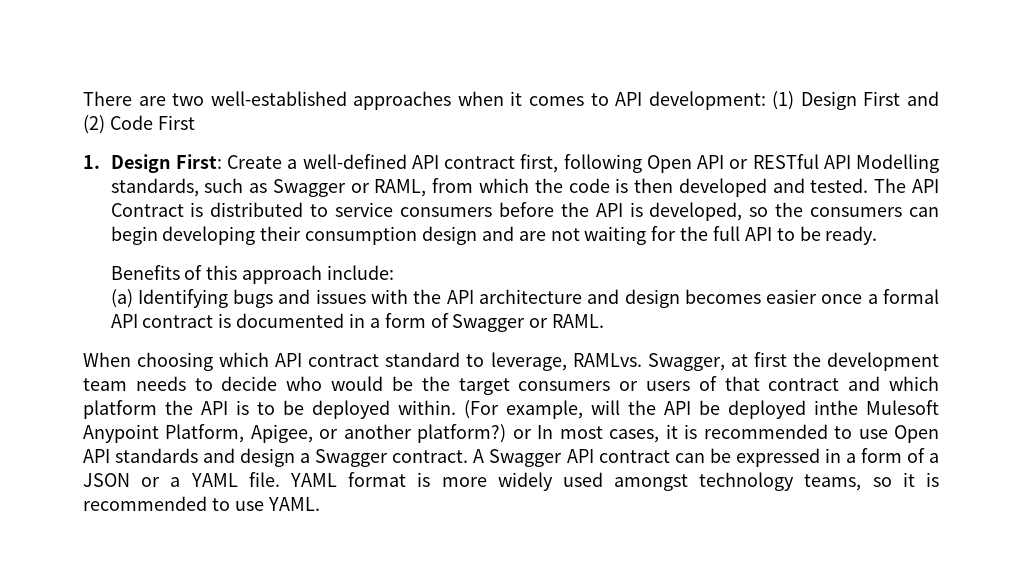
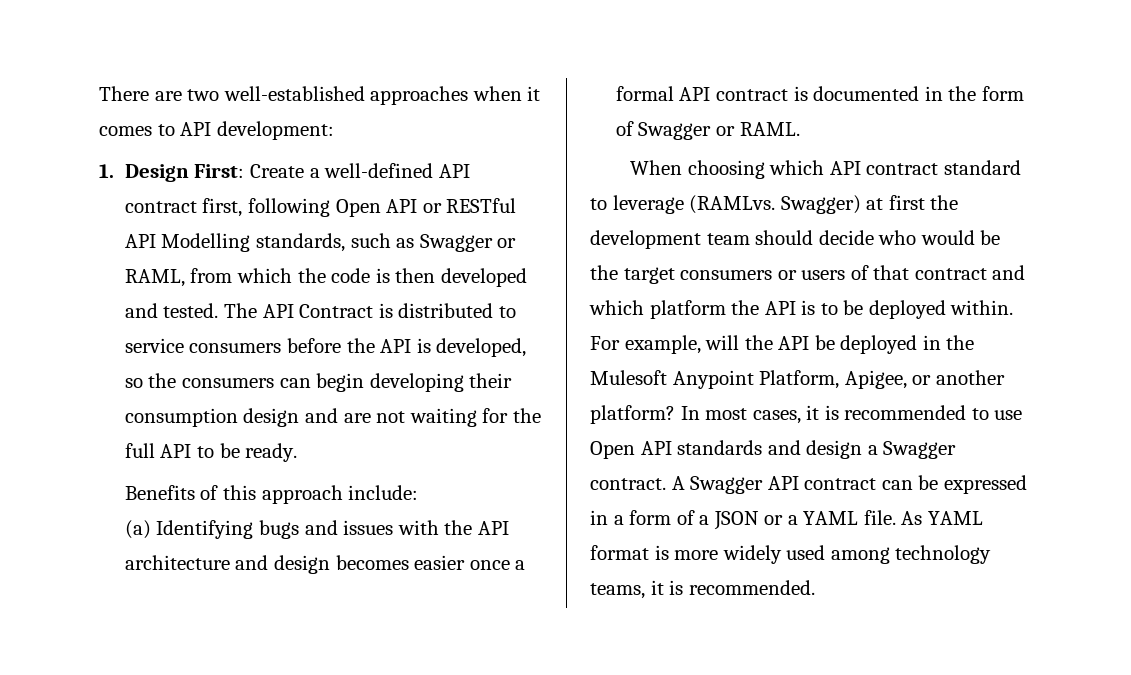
[772,91,939,110] [83,115,195,134] (1) Design First and (2) Code First -> (334, 130) none
[369,318,380,328] a -> [948,86,977,101] the
[490,352,725,371] leverage, RAMLvs. Swagger, -> [612,195,861,214] leverage (RAMLvs. Swagger)
[135,376,213,391] needs to -> [755,230,814,245] should
[464,400,499,419] (For -> [590,336,620,350] For
[814,400,858,415] inthe -> [922,335,975,350] in the
[417,424,532,443] platform?) or -> [590,405,675,424] platform?
(280, 479) none -> [901,511,923,525] As
[614,474,689,491] amongst -> [830,547,890,564] among
[872,472,939,487] [83,496,320,511] so it is recommended to use YAML. -> [650,580,815,595] it is recommended.

